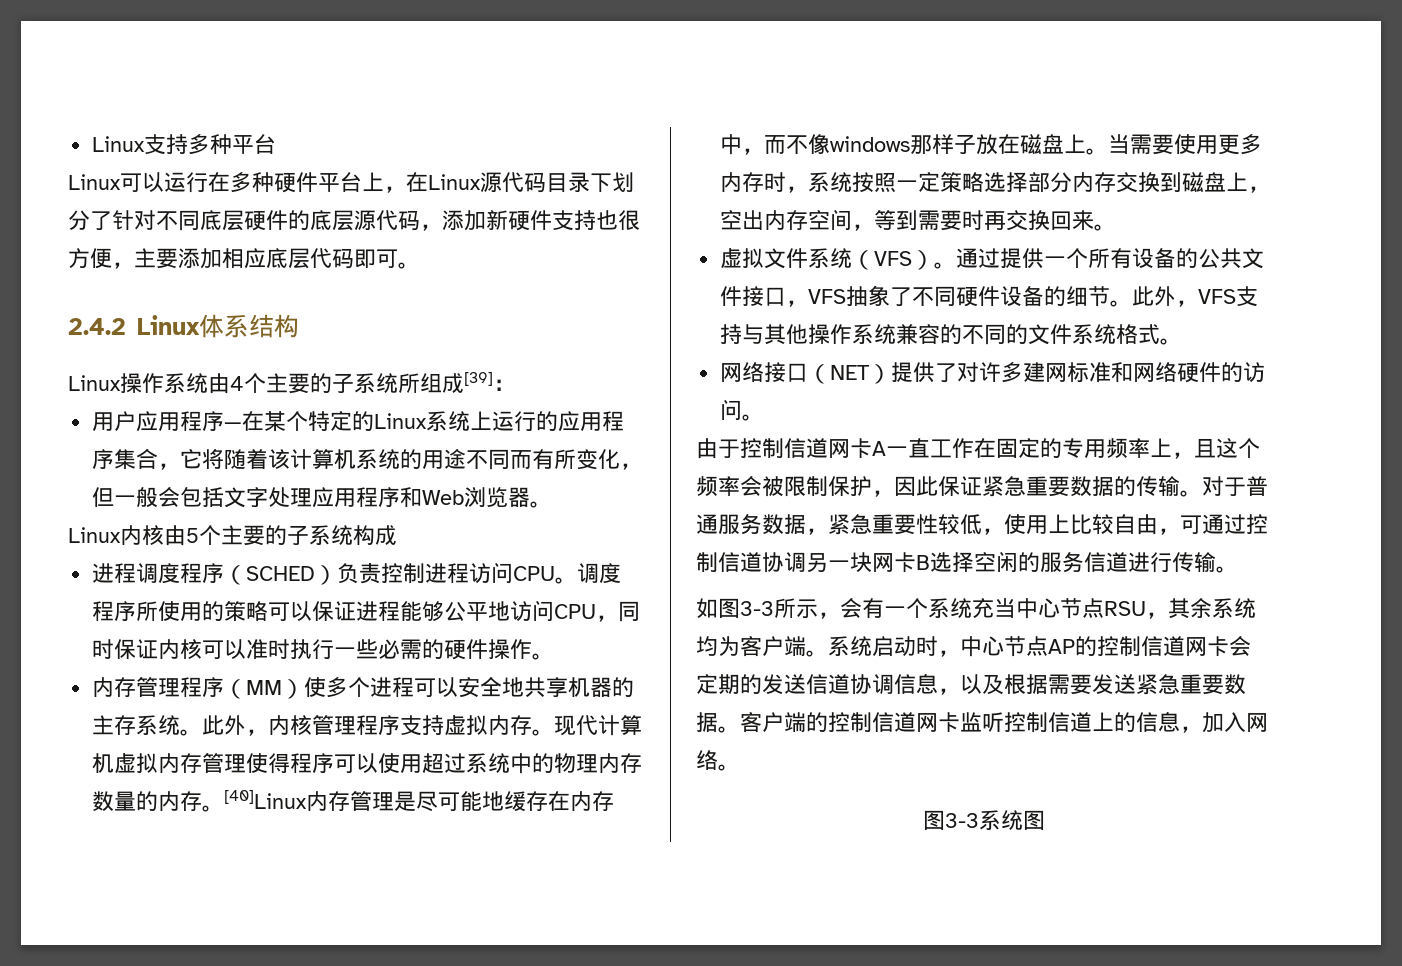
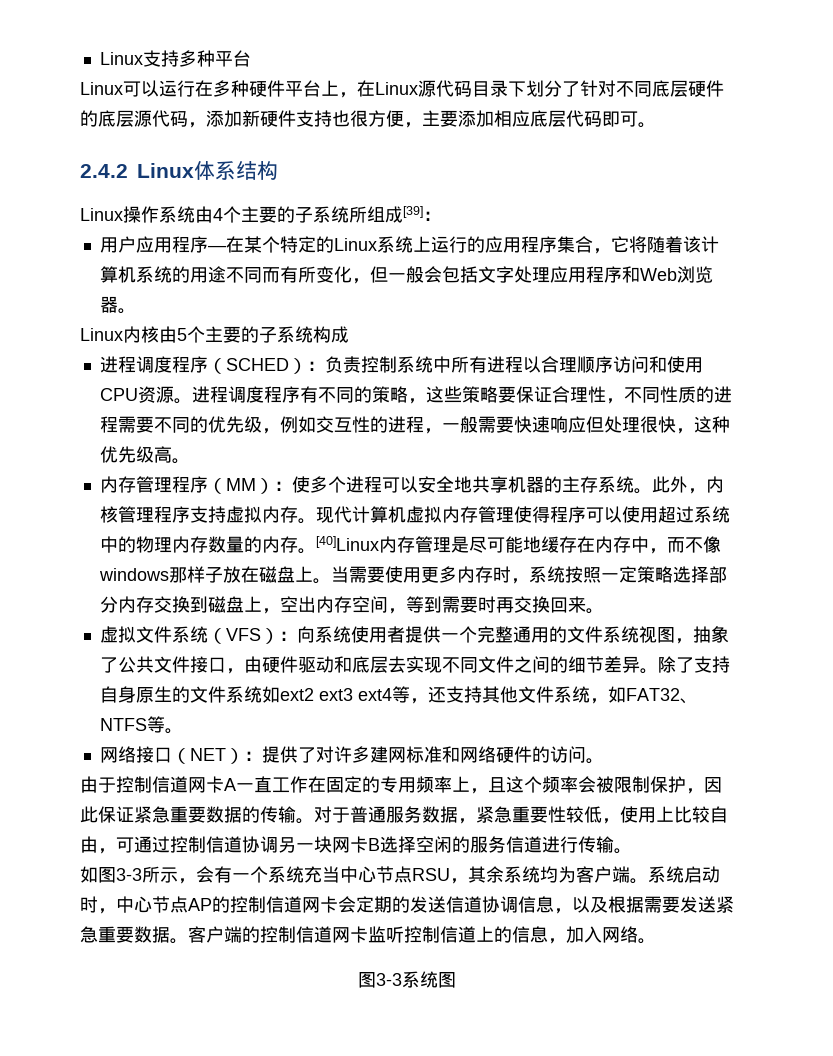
(338, 575) none -> [306,361,325,371] ：
[425,562,622,584] [92,600,641,622] [92,639,533,660] 进程访问CPU。调度程序所使用的策略可以保证进程能够公平地访问CPU，同时保证内核可以准时执行一些必需的硬件操作 -> [396,356,703,373] [99,386,732,404] [99,416,730,434] [99,446,172,463] 系统中所有进程以合理顺序访问和使用CPU资源。进程调度程序有不同的策略，这些策略要保证合理性，不同性质的进程需要不同的优先级，例如交互性的进程，一般需要快速响应但处理很快，这种优先级高
(305, 689) none -> [273,481,292,491] ：
[934,248,1265,269] [720,285,1259,307] [720,324,1161,345] 。通过提供一个所有设备的公共文件接口，VFS抽象了不同硬件设备的细节。此外，VFS支持与其他操作系统兼容的不同的文件系统格式 -> [278,626,729,644] [99,656,730,674] [99,686,698,704] [99,716,165,733] ：向系统使用者提供一个完整通用的文件系统视图，抽象了公共文件接口，由硬件驱动和底层去实现不同文件之间的细节差异。除了支持自身原生的文件系统如ext2 ext3 ext4等，还支持其他文件系统，如FAT32、NTFS等
(892, 374) none -> [243,751,262,761] ：

